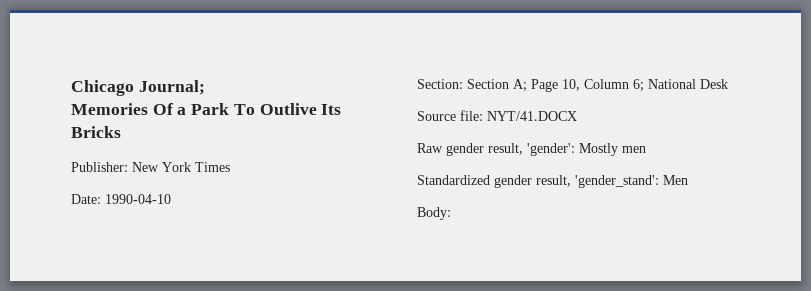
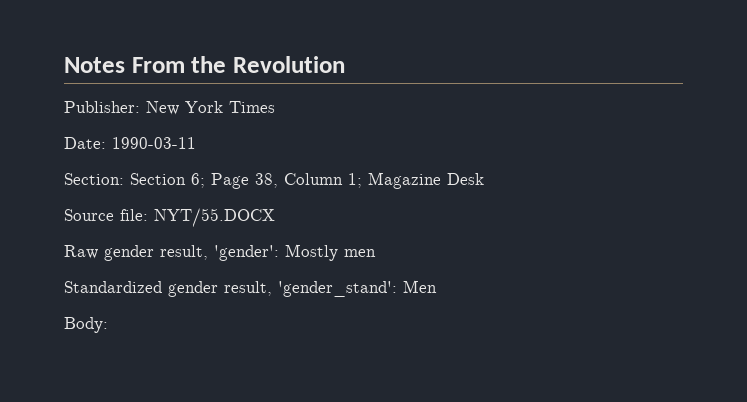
[71,80,205,96] [71,103,342,115] [71,126,121,138] Chicago Journal; // Memories Of a Park To Outlive Its Bricks -> [64,56,345,73] Notes From the Revolution
[105,194,171,204] 1990-04-10 -> [112,137,196,149] 1990-03-11
[513,79,696,92] A; Page 10, Column 6; National -> [191,172,441,189] 6; Page 38, Column 1; Magazine
[487,111,577,121] NYT/41.DOCX -> [154,208,275,227] NYT/55.DOCX

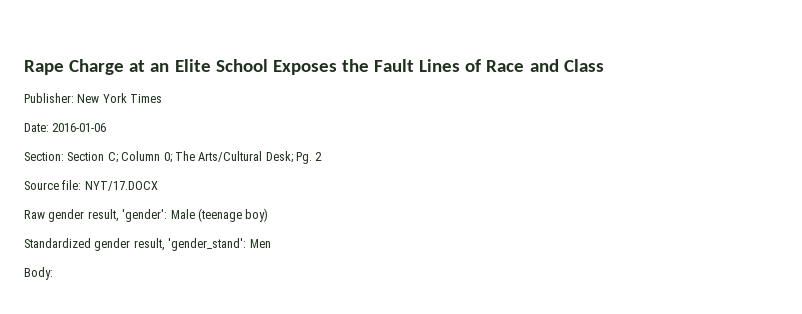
[64,56,345,73] Notes From the Revolution -> [24,59,604,75] Rape Charge at an Elite School Exposes the Fault Lines of Race and Class
[112,137,196,149] 1990-03-11 -> [52,123,107,132] 2016-01-06
[191,172,484,189] 6; Page 38, Column 1; Magazine Desk -> [107,151,323,164] C; Column 0; The Arts/Cultural Desk; Pg. 2
[154,208,275,227] NYT/55.DOCX -> [84,181,158,191] NYT/17.DOCX
[285,244,376,261] Mostly men -> [170,208,269,222] Male (teenage boy)

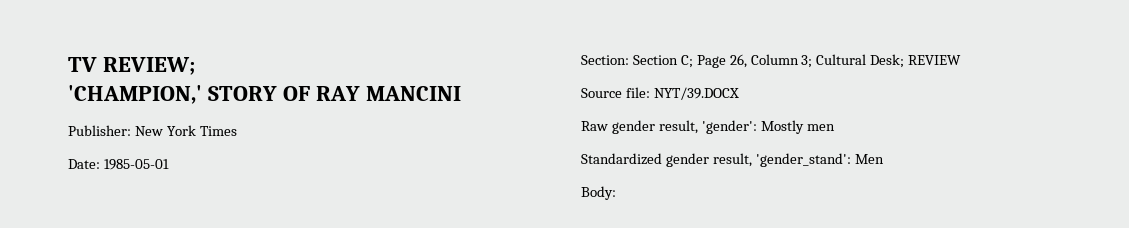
[24,59,604,75] Rape Charge at an Elite School Exposes the Fault Lines of Race and Class -> [68,57,196,75] [68,85,462,104] TV REVIEW; // 'CHAMPION,' STORY OF RAY MANCINI
[52,123,107,132] 2016-01-06 -> [103,159,169,170] 1985-05-01
[121,151,323,164] Column 0; The Arts/Cultural Desk; Pg. 2 -> [696,54,962,68] Page 26, Column 3; Cultural Desk; REVIEW
[84,181,158,191] NYT/17.DOCX -> [653,87,739,100] NYT/39.DOCX
[170,208,269,222] Male (teenage boy) -> [760,120,835,134] Mostly men

